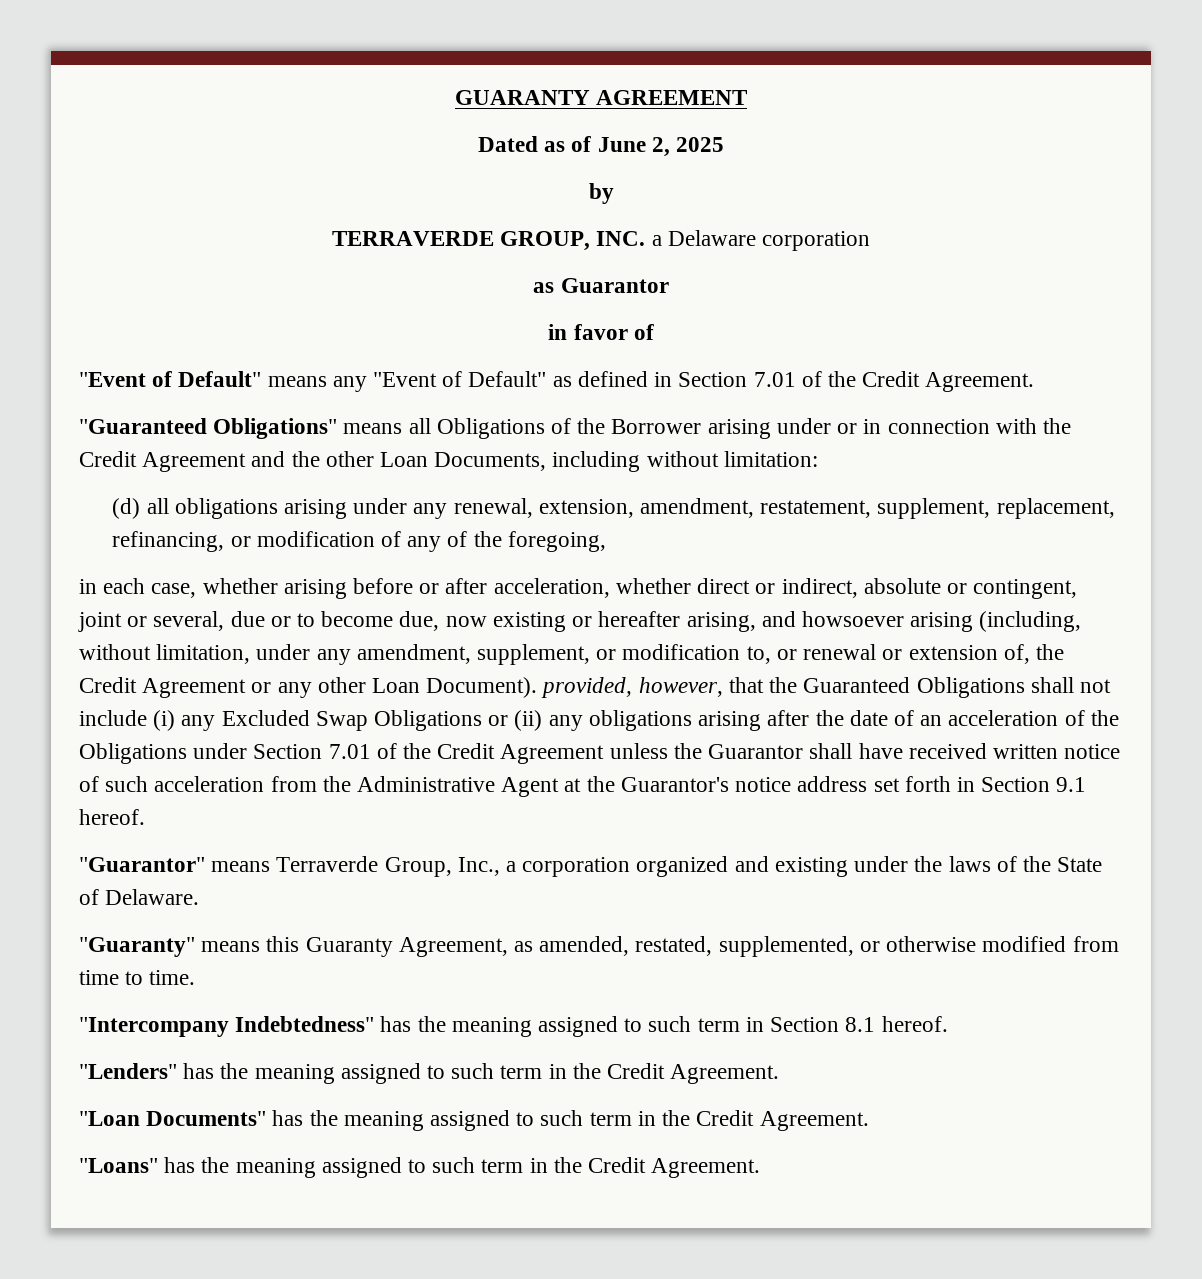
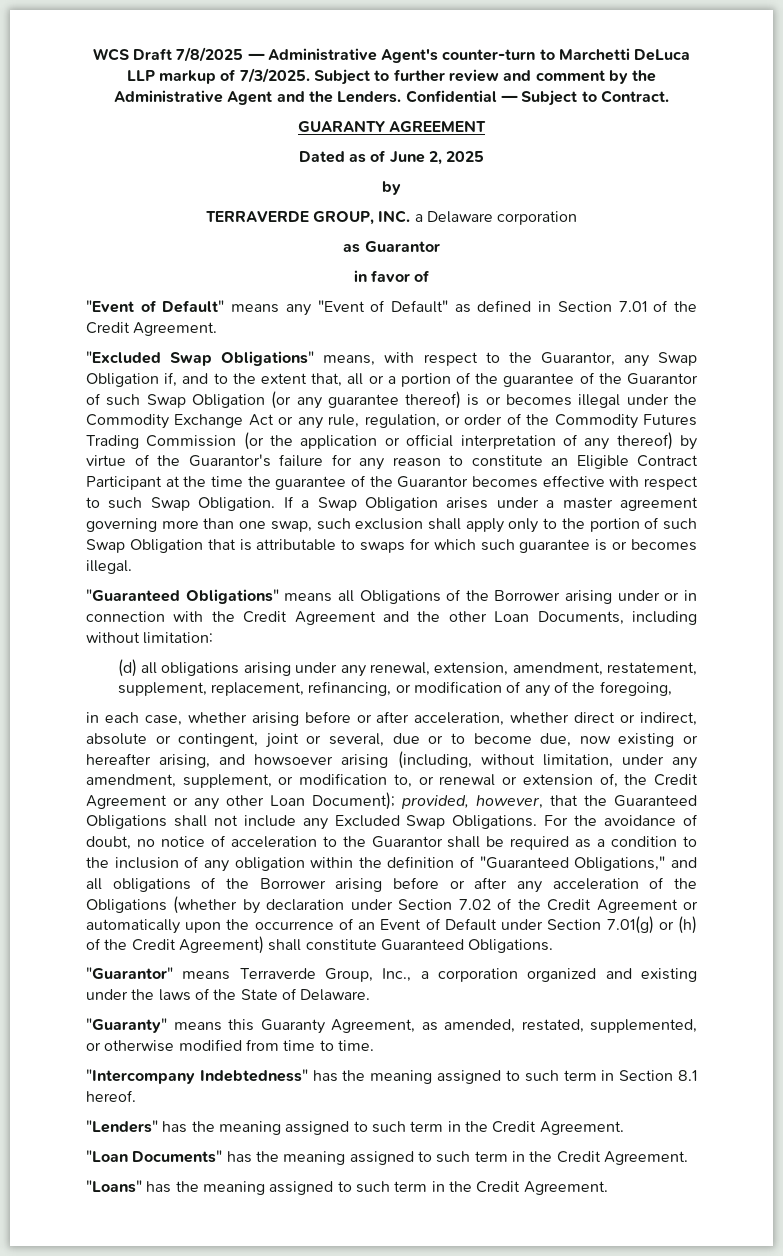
(454, 97) none -> [92,47,691,63] [126,68,657,85] [114,90,669,106] WCS Draft 7/8/2025 — Administrative Agent's counter-turn to Marchetti DeLuca LLP markup of 7/3/2025. Subject to further review and comment by the Administrative Agent and the Lenders. Confidential — Subject to Contract. //
(1035, 382) none -> [86,351,698,367] [86,372,698,387] [86,391,697,409] [86,413,697,429] [86,432,698,450] [86,454,698,470] [86,475,698,490] [86,496,699,511] [86,517,697,533] [86,538,697,553] [86,560,132,574] // "Excluded Swap Obligations" means, with respect to the Guarantor, any Swap Obligation if, and to the extent that, all or a portion of the guarantee of the Guarantor of such Swap Obligation (or any guarantee thereof) is or becomes illegal under the Commodity Exchange Act or any rule, regulation, or order of the Commodity Futures Trading Commission (or the application or official interpretation of any thereof) by virtue of the Guarantor's failure for any reason to constitute an Eligible Contract Participant at the time the guarantee of the Guarantor becomes effective with respect to such Swap Obligation. If a Swap Obligation arises under a master agreement governing more than one swap, such exclusion shall apply only to the portion of such Swap Obligation that is attributable to swaps for which such guarantee is or becomes illegal.
[426,677,538,698] Document). -> [312,792,395,810] Document);
[153,710,176,731] (i) -> (296, 821) none
[374,710,943,731] Obligations or (ii) any obligations arising after the date of an -> [452,814,698,829] [86,835,698,850] [86,856,697,872] [86,877,542,893] Obligations. For the avoidance of doubt, no notice of acceleration to the Guarantor shall be required as a condition to the inclusion of any obligation within the definition of "Guaranteed Obligations," and all obligations of the Borrower arising before or after any
[193,743,371,759] under Section 7.01 -> [173,896,491,914] (whether by declaration under Section 7.02
[609,743,1121,759] [79,776,1087,797] [79,809,145,825] unless the Guarantor shall have received written notice of such acceleration from the Administrative Agent at the Guarantor's notice address set forth in Section 9.1 hereof. -> [683,901,698,910] [86,916,698,934] [86,936,554,954] or automatically upon the occurrence of an Event of Default under Section 7.01(g) or (h) of the Credit Agreement) shall constitute Guaranteed Obligations.

